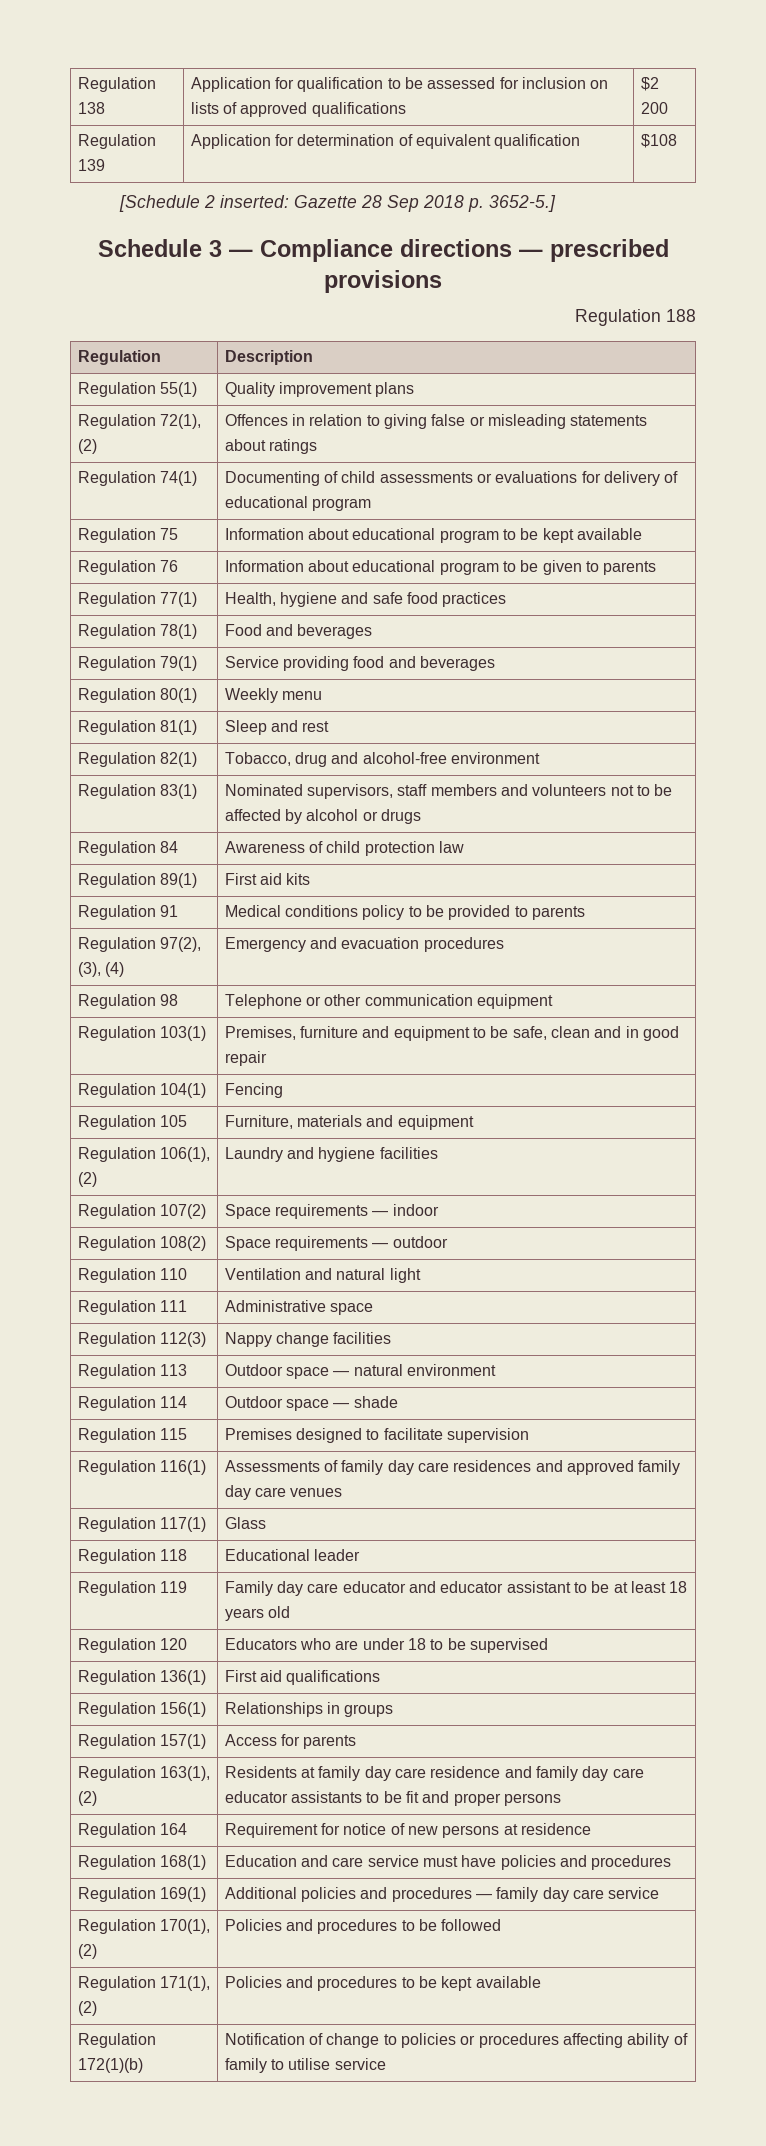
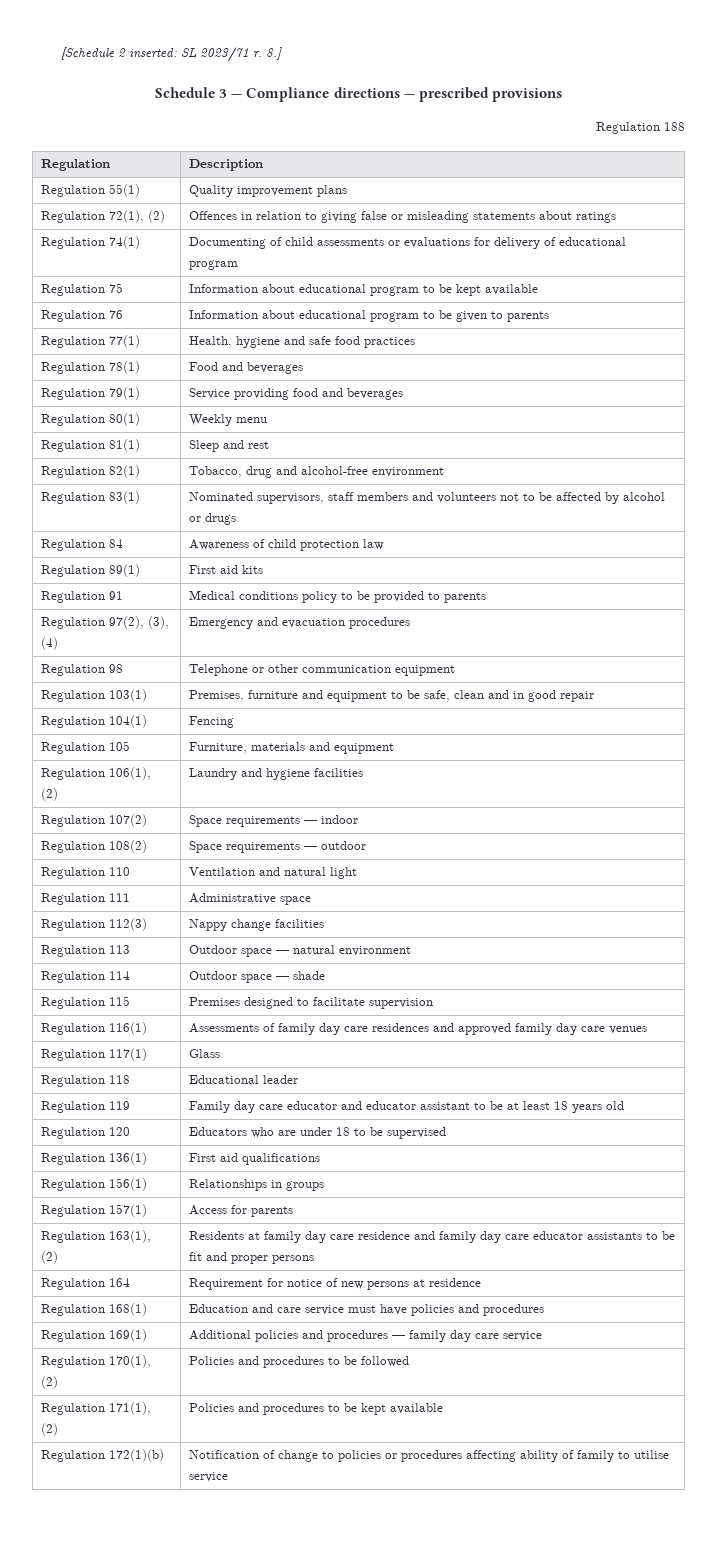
[77,77,156,92] [77,102,105,114] [190,77,609,92] [190,102,406,117] [640,77,659,91] [640,102,668,114] [77,134,156,149] [77,159,105,171] [190,134,581,149] [640,134,677,148] [119,195,557,212] Regulation 138 | Application for qualification to be assessed for inclusion on lists of approved qualifications | $2 200 // Regulation 139 | Application for determination of equivalent qualification | $108 // [Schedule 2 inserted: Gazette 28 Sep 2018 p. 3652-5.] -> [60,47,282,62] [Schedule 2 inserted: SL 2023/71 r. 8.]

